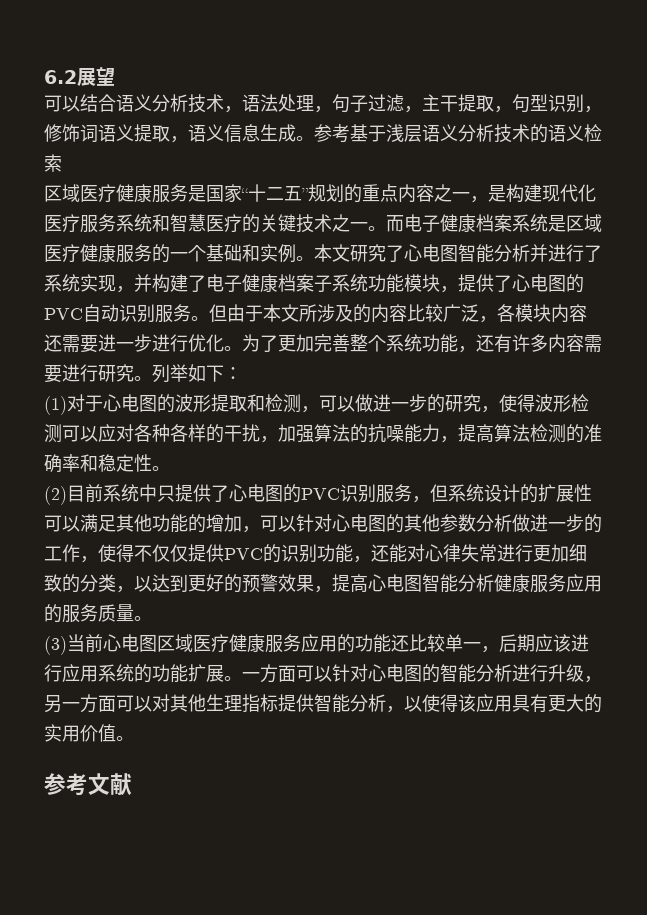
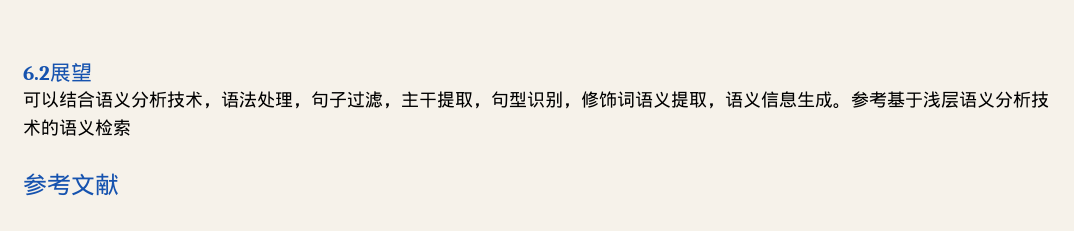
[44,184,596,203] [44,214,602,233] [44,244,602,263] [44,274,584,293] [44,304,587,323] [44,334,602,353] [44,364,242,383] [44,394,589,415] [44,424,602,443] [44,454,170,473] [44,484,592,505] [44,514,602,533] [44,544,587,563] [44,574,602,593] [44,604,152,623] [44,634,589,655] [44,664,602,683] [44,694,602,713] [44,724,134,742] // 区域医疗健康服务是国家“十二五”规划的重点内容之一，是构建现代化医疗服务系统和智慧医疗的关键技术之一。而电子健康档案系统是区域医疗健康服务的一个基础和实例。本文研究了心电图智能分析并进行了系统实现，并构建了电子健康档案子系统功能模块，提供了心电图的PVC自动识别服务。但由于本文所涉及的内容比较广泛，各模块内容还需要进一步进行优化。为了更加完善整个系统功能，还有许多内容需要进行研究。列举如下： // (1)对于心电图的波形提取和检测，可以做进一步的研究，使得波形检测可以应对各种各样的干扰，加强算法的抗噪能力，提高算法检测的准确率和稳定性。 // (2)目前系统中只提供了心电图的PVC识别服务，但系统设计的扩展性可以满足其他功能的增加，可以针对心电图的其他参数分析做进一步的工作，使得不仅仅提供PVC的识别功能，还能对心律失常进行更加细致的分类，以达到更好的预警效果，提高心电图智能分析健康服务应用的服务质量。 // (3)当前心电图区域医疗健康服务应用的功能还比较单一，后期应该进行应用系统的功能扩展。一方面可以针对心电图的智能分析进行升级，另一方面可以对其他生理指标提供智能分析，以使得该应用具有更大的实用价值。 -> (131, 127) none

